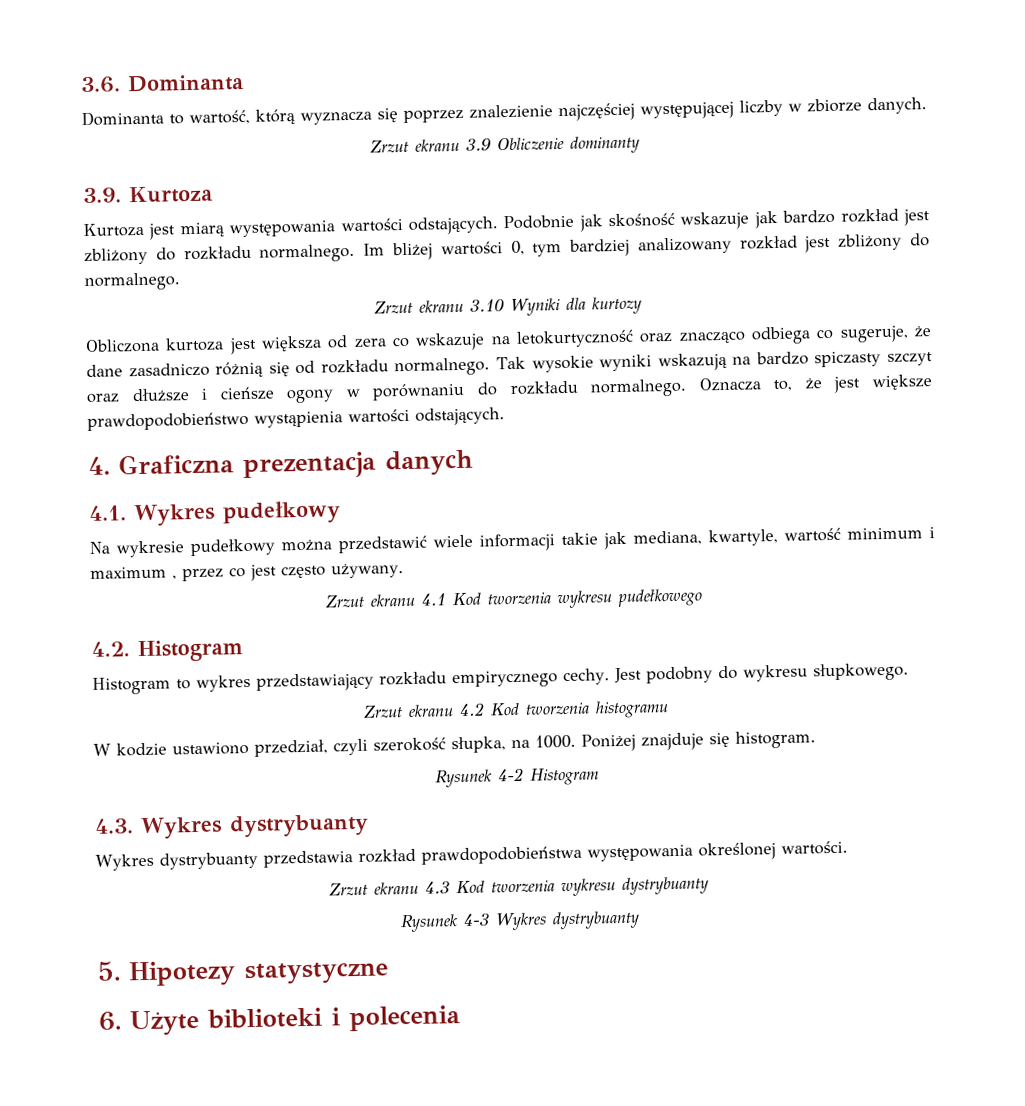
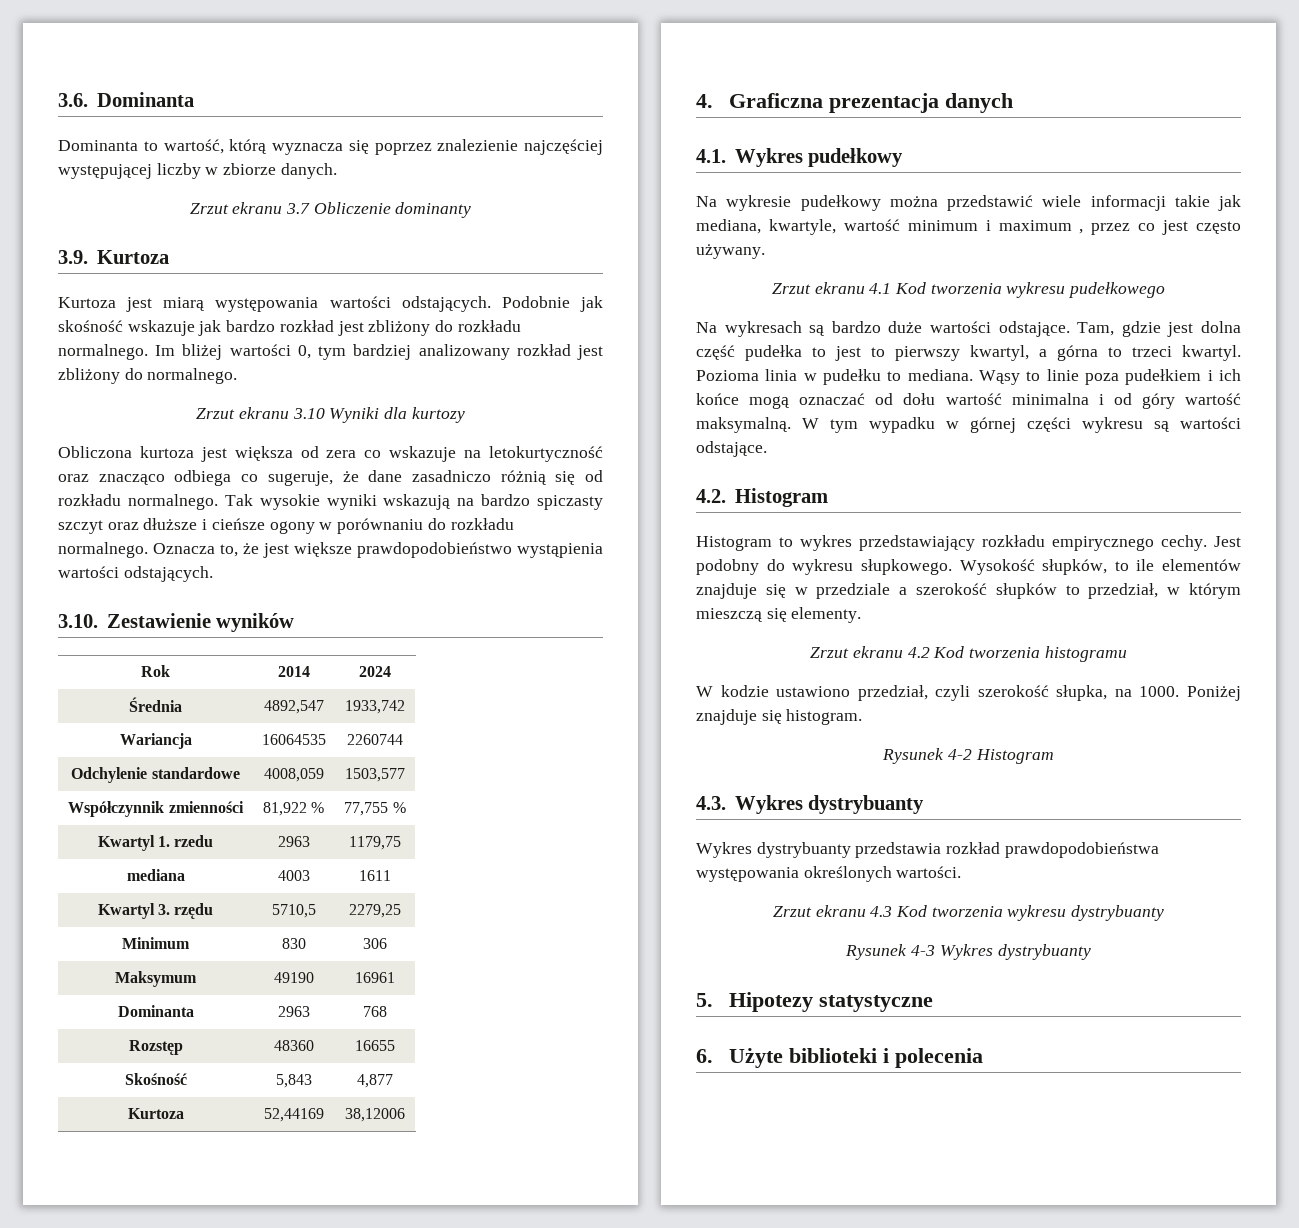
[466,138,491,151] 3.9 -> [286,203,310,214] 3.7
(505, 416) none -> [58,613,295,632] [141,665,170,677] [277,666,310,677] [359,666,391,677] [129,697,182,712] [263,700,324,714] [345,700,405,714] [119,733,192,749] [261,734,326,745] [347,734,403,745] [71,767,240,783] [263,768,324,782] [345,768,405,782] [68,801,244,817] [262,802,325,816] [344,802,406,816] [97,835,214,851] [277,836,310,847] [349,836,401,850] [126,869,185,881] [277,870,310,881] [359,870,391,881] [97,903,214,919] [271,904,316,918] [349,904,401,918] [122,937,190,949] [281,938,306,949] [363,938,387,949] [115,971,197,987] [273,972,314,983] [355,972,395,983] [117,1005,194,1017] [277,1006,310,1017] [363,1006,387,1017] [128,1040,183,1055] [273,1040,314,1051] [355,1040,395,1051] [124,1073,187,1085] [275,1074,312,1088] [357,1074,393,1088] [127,1108,184,1119] [263,1108,324,1122] [345,1108,405,1122] // 3.10. Zestawienie wyników // Rok | 2014 | 2024 // Średnia | 4892,547 | 1933,742 // Wariancja | 16064535 | 2260744 // Odchylenie standardowe | 4008,059 | 1503,577 // Współczynnik zmienności | 81,922 % | 77,755 % // Kwartyl 1. rzedu | 2963 | 1179,75 // mediana | 4003 | 1611 // Kwartyl 3. rzędu | 5710,5 | 2279,25 // Minimum | 830 | 306 // Maksymum | 49190 | 16961 // Dominanta | 2963 | 768 // Rozstęp | 48360 | 16655 // Skośność | 5,843 | 4,877 // Kurtoza | 52,44169 | 38,12006
(703, 598) none -> [696,321,1241,337] [696,345,1241,361] [696,369,1241,385] [696,393,1241,409] [696,417,1241,433] [696,441,767,457] // Na wykresach są bardzo duże wartości odstające. Tam, gdzie jest dolna część pudełka to jest to pierwszy kwartyl, a górna to trzeci kwartyl. Pozioma linia w pudełku to mediana. Wąsy to linie poza pudełkiem i ich końce mogą oznaczać od dołu wartość minimalna i od góry wartość maksymalną. W tym wypadku w górnej części wykresu są wartości odstające.
(909, 672) none -> [959,559,1241,575] [696,583,1241,599] [696,607,862,623] Wysokość słupków, to ile elementów znajduje się w przedziale a szerokość słupków to przedział, w którym mieszczą się elementy.
[697,842,776,861] określonej -> [803,866,892,882] określonych

